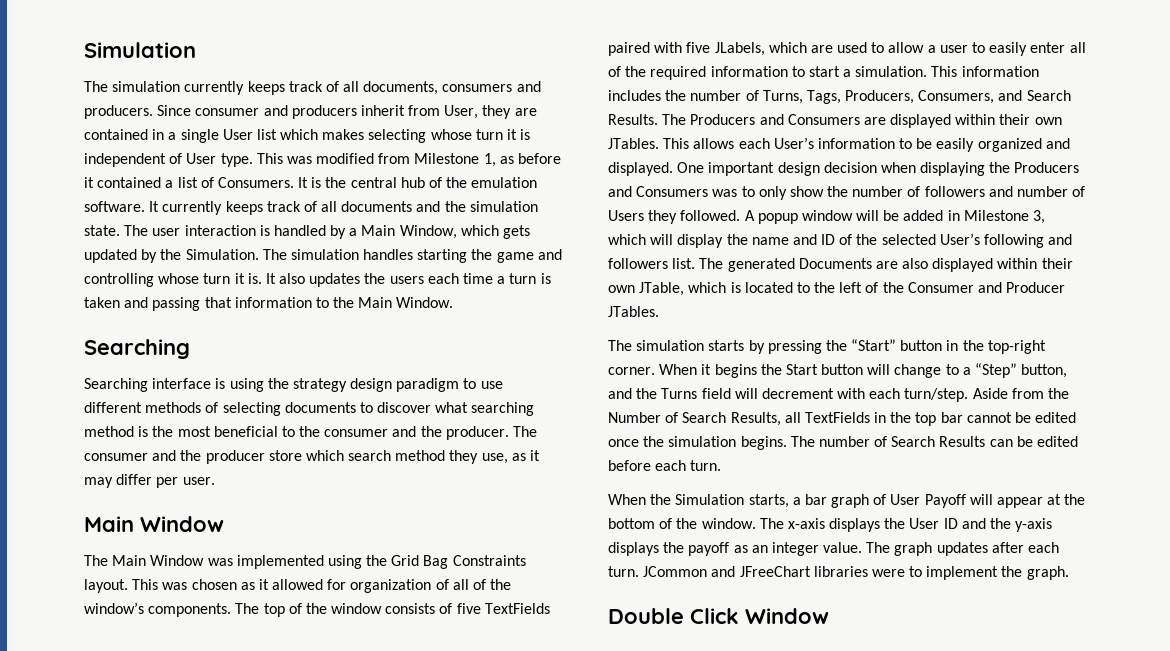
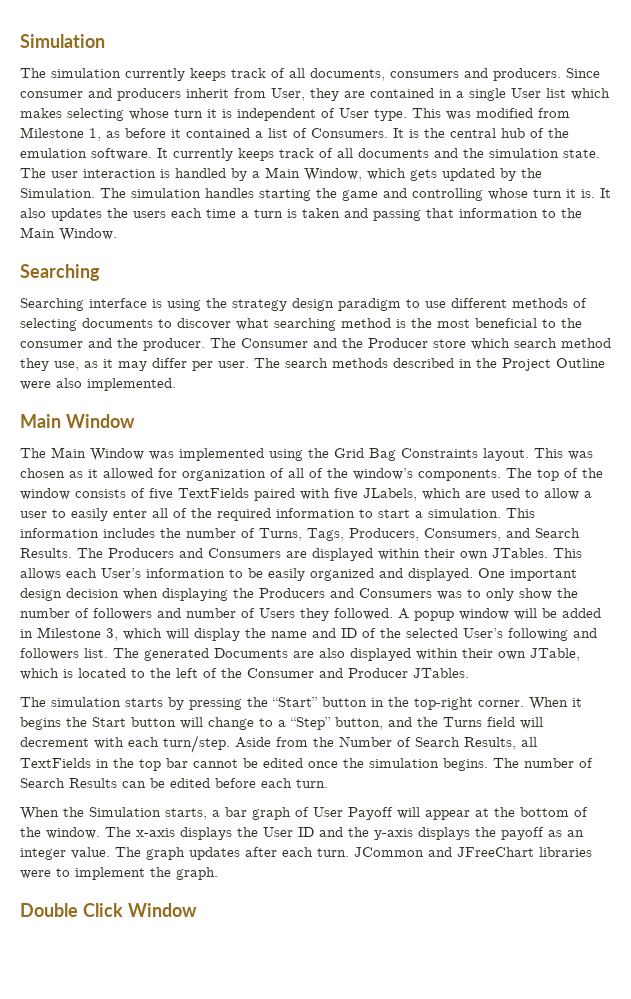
[84,450,265,464] consumer and the producer -> [241,338,428,348] Consumer and the Producer
(215, 481) none -> [254,358,605,371] [20,378,176,391] The search methods described in the Project Outline were also implemented.

